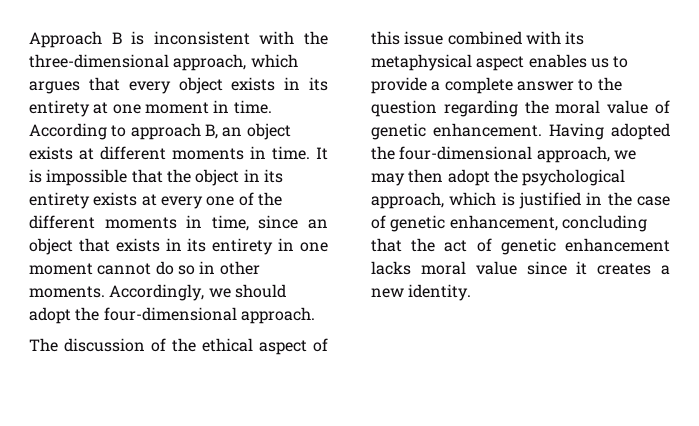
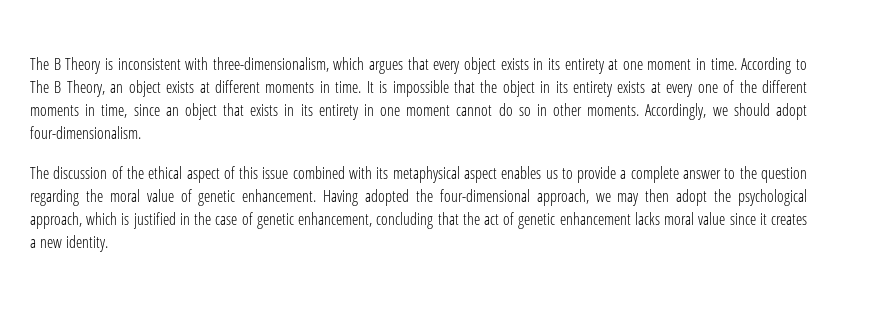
[29,31,328,48] [29,54,247,71] Approach B is inconsistent with the three-dimensional approach, -> [30,57,329,74] The B Theory is inconsistent with three-dimensionalism,
[130,123,218,140] approach B, -> [30,80,105,97] The B Theory,
[75,307,315,324] the four-dimensional approach. -> [30,126,141,139] four-dimensionalism.

